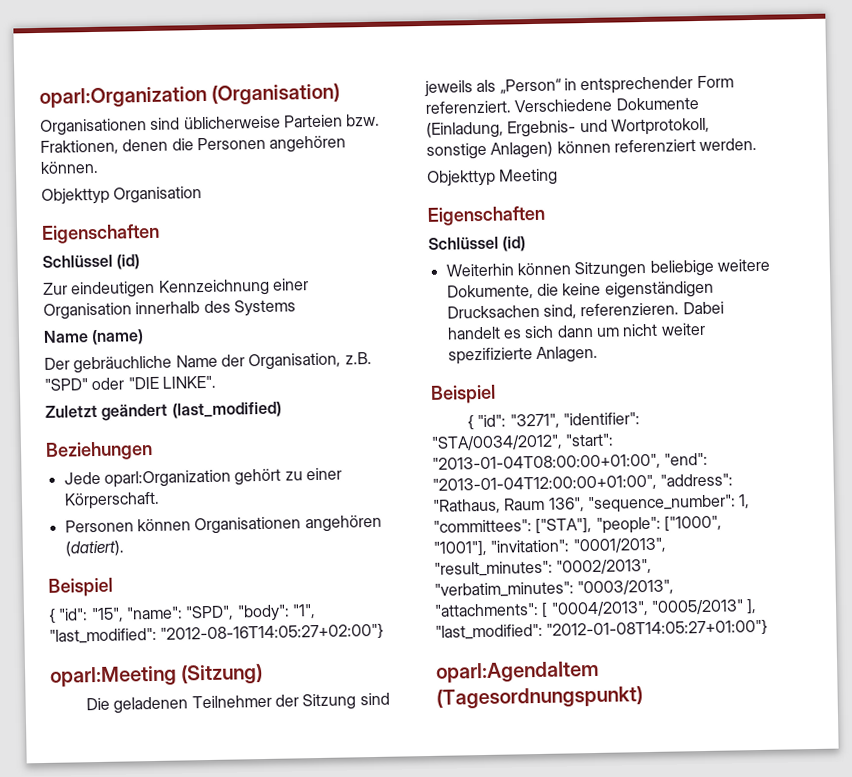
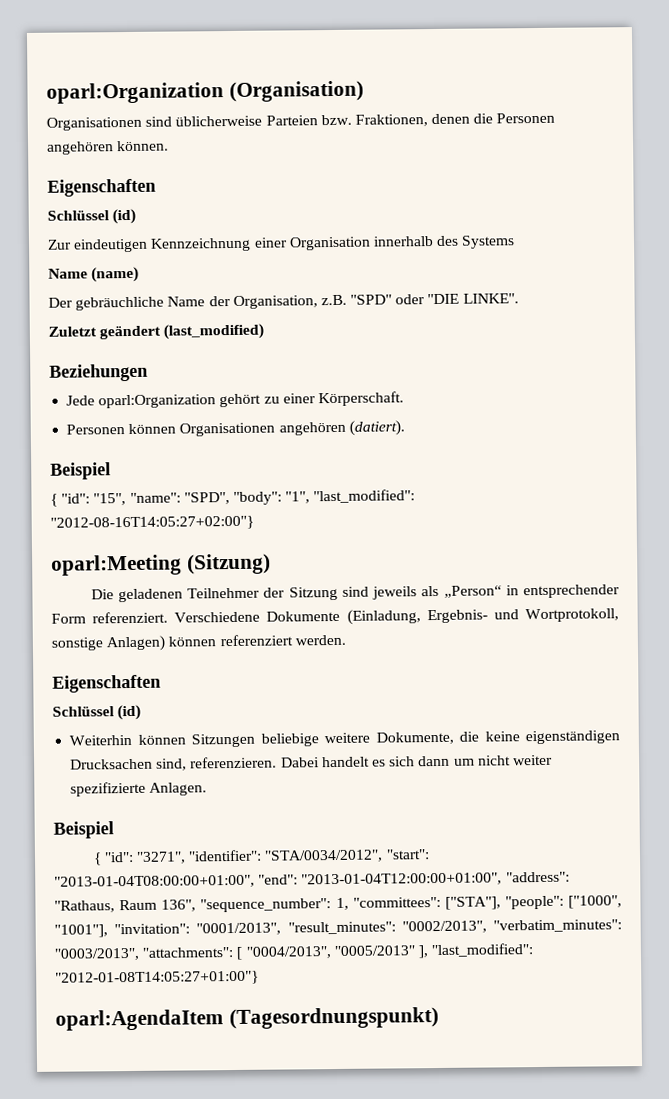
[41,186,203,205] // Objekttyp Organisation -> (170, 146) none
[427,168,559,187] // Objekttyp Meeting -> (346, 640) none

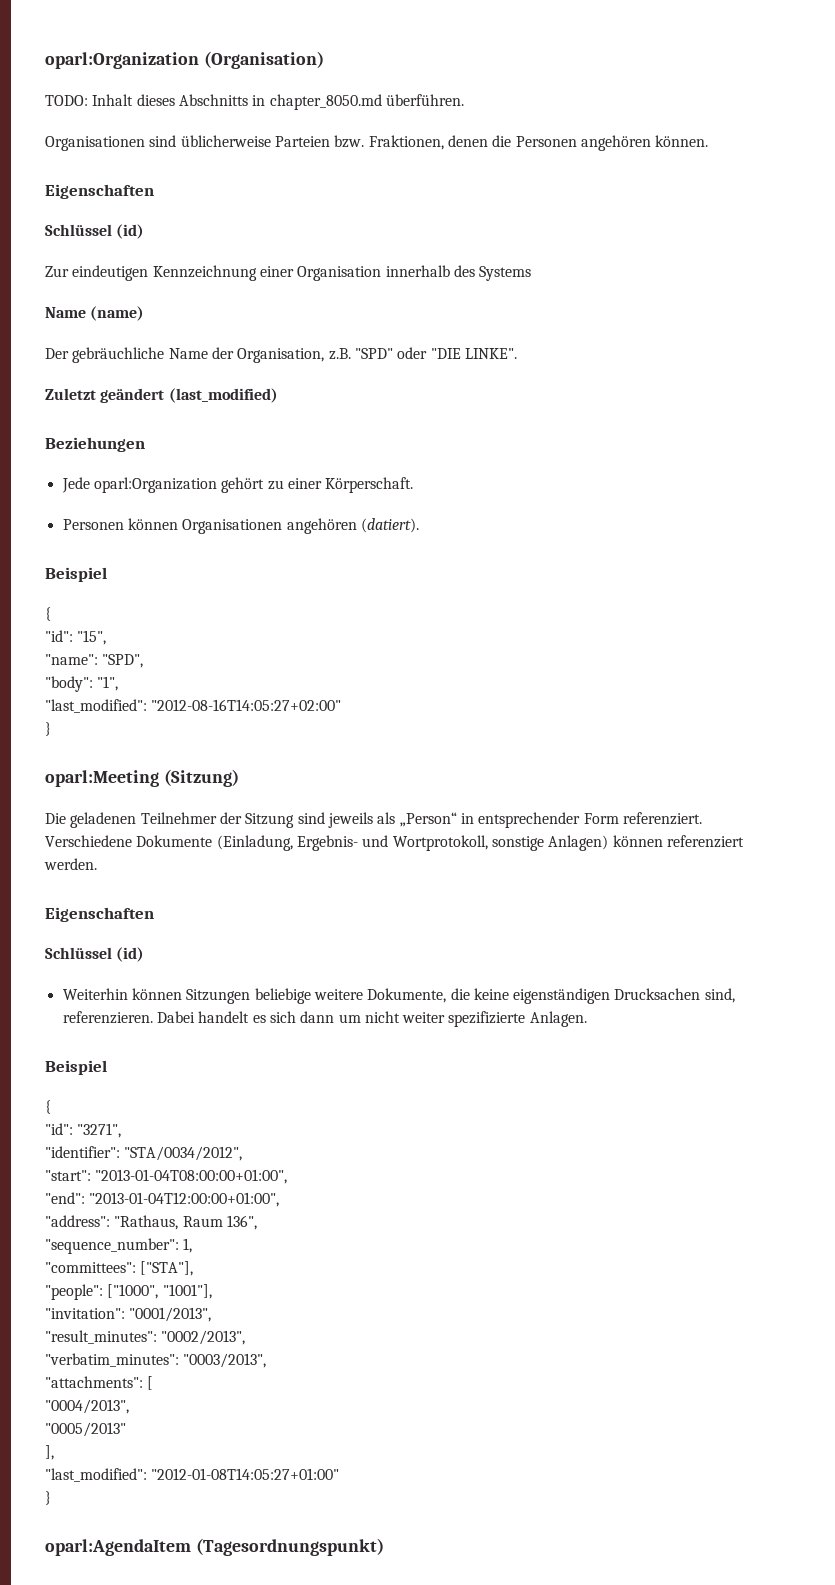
(364, 91) none -> [45,94,464,110] // TODO: Inhalt dieses Abschnitts in chapter_8050.md überführen.
(58, 500) none -> (51, 614) //
(127, 499) none -> (107, 637) //
(230, 498) none -> (144, 661) //
[313,489,416,504] [50,515,254,531] "last_modified": "2012-08-16T14:05:27+02:00"} -> [45,699,342,713] [45,722,51,736] // "last_modified": "2012-08-16T14:05:27+02:00" // }
(102, 859) none -> (51, 1107) //
(187, 857) none -> (122, 1130) //
(384, 856) none -> (243, 1153) //
(255, 881) none -> (288, 1176) //
(503, 879) none -> (280, 1199) //
(197, 905) none -> (257, 1222) //
(349, 904) none -> (193, 1245) //
(501, 903) none -> (194, 1268) //
(108, 931) none -> (212, 1291) //
(282, 929) none -> (212, 1314) //
(487, 927) none -> (246, 1337) //
(140, 954) none -> (267, 1360) //
(244, 953) none -> (154, 1383) //
(331, 952) none -> (129, 1406) //
(415, 951) none -> (126, 1429) //
[431,943,534,958] [55,970,259,986] "last_modified": "2012-01-08T14:05:27+01:00"} -> [45,1468,340,1482] [45,1491,51,1505] // "last_modified": "2012-01-08T14:05:27+01:00" // }

